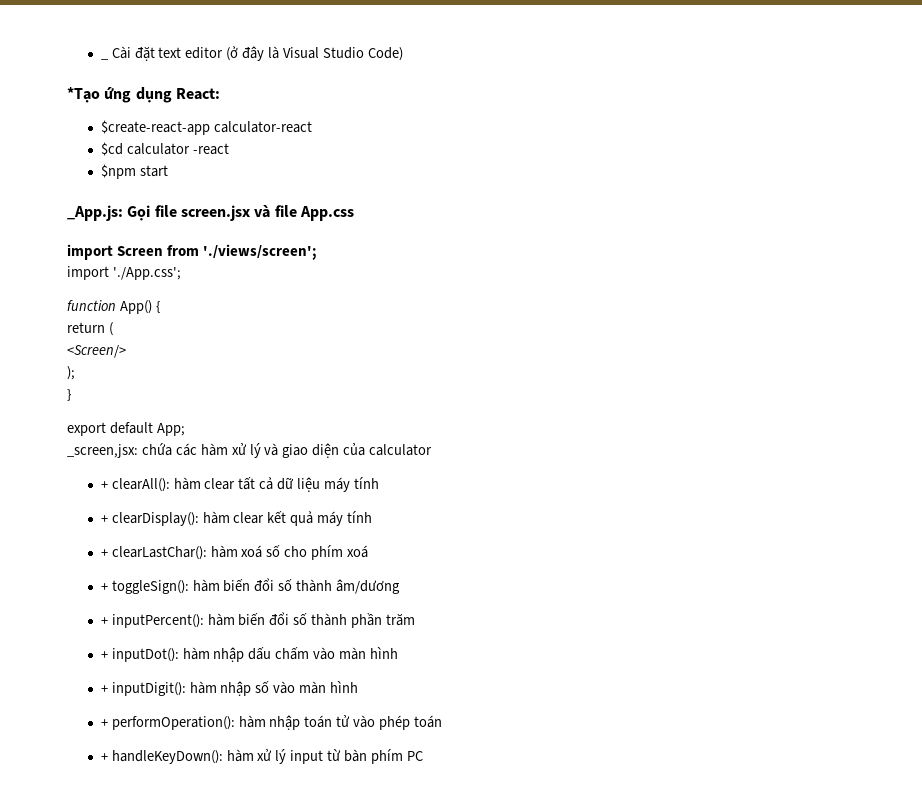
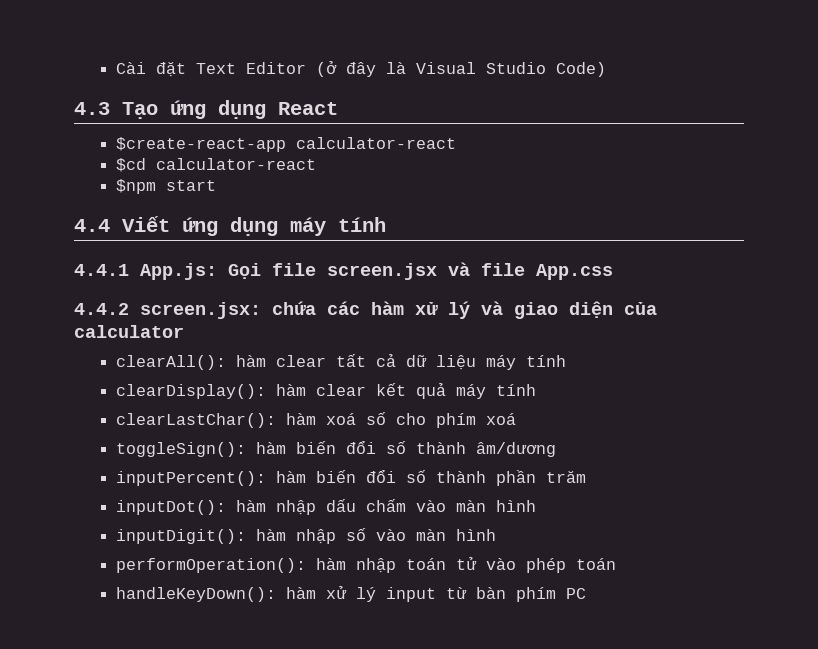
[100,58,109,60] _ -> (116, 68) none
[158,47,224,59] text editor -> [196,62,307,74] Text Editor
[67,87,220,103] *Tạo ứng dụng React: -> [74,100,338,119] 4.3 Tạo ứng dụng React
[126,143,229,155] calculator -react -> [156,158,317,170] calculator-react
[67,205,123,221] _App.js: -> [74,216,386,236] [74,263,217,280] 4.4 Viết ứng dụng máy tính // 4.4.1 App.js:
[67,244,318,260] [67,266,181,280] [67,300,160,314] [67,322,113,336] [67,345,126,358] [67,366,75,380] [67,389,71,401] [67,422,185,436] [67,444,138,458] import Screen from './views/screen'; // import './App.css'; // function App() { // return ( // <Screen/> // ); // } // export default App; // _screen,jsx: -> [74,302,261,319] 4.4.2 screen.jsx:
[100,481,108,489] + -> (184, 331) none
[100,515,108,523] + -> (567, 361) none
[100,549,108,557] + -> (537, 390) none
[100,583,108,591] + -> (517, 419) none
[100,617,108,625] + -> (557, 449) none
[100,651,108,659] + -> (587, 477) none
[100,685,108,693] + -> (537, 506) none
[100,719,108,727] + -> (497, 535) none
[100,753,108,761] + -> (617, 564) none

